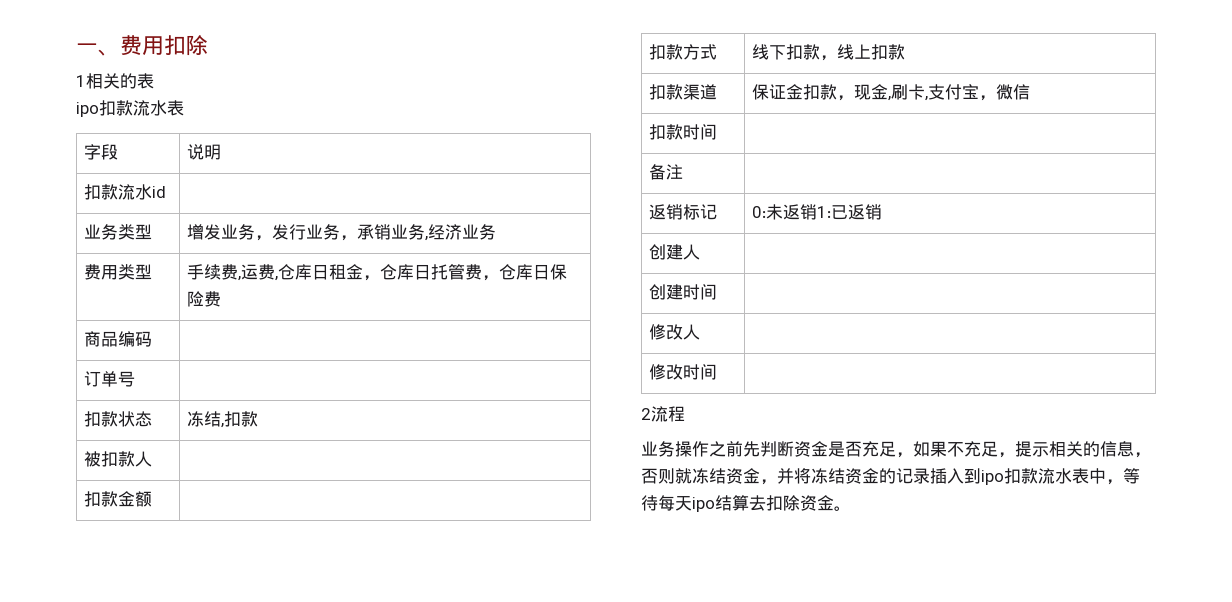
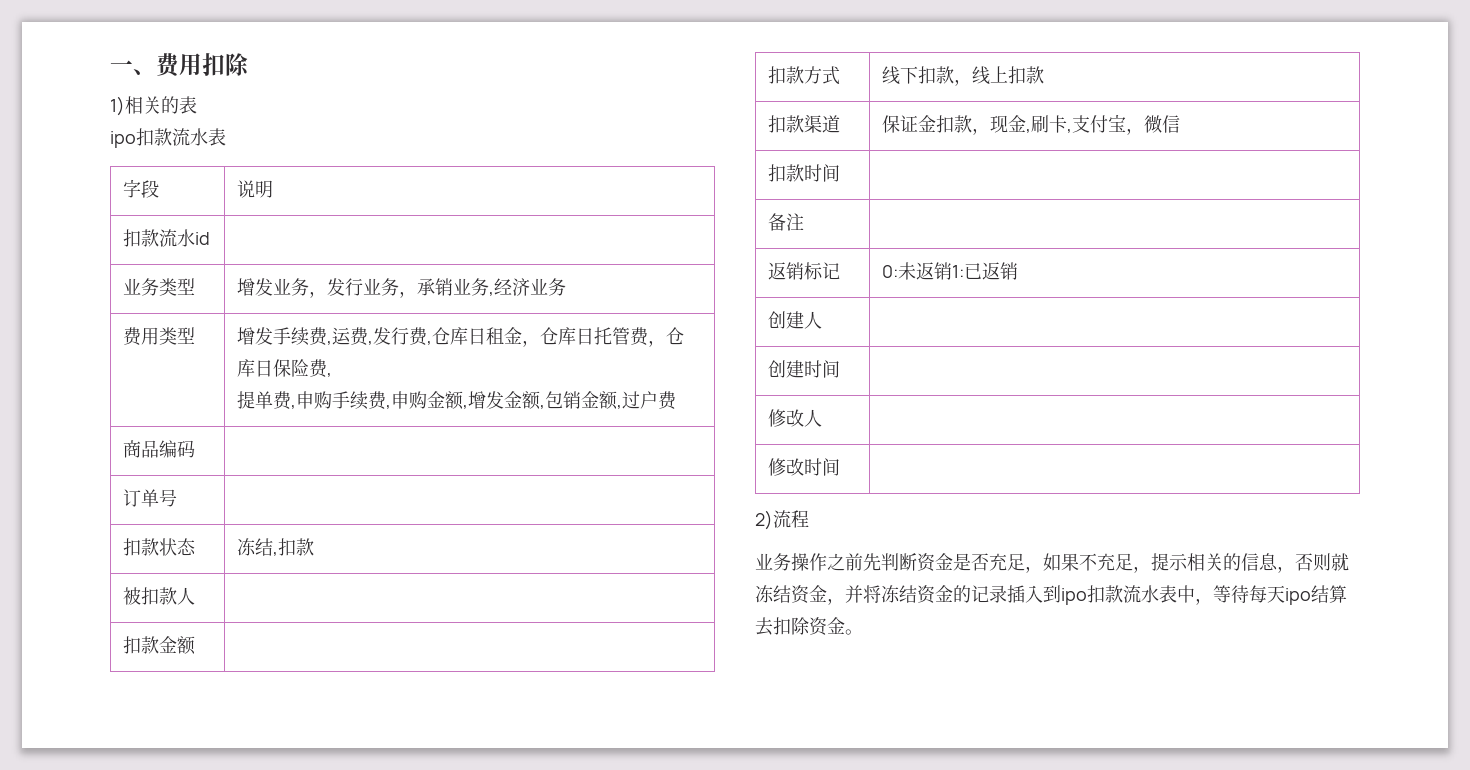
[76,75,86,87] 1 -> [110,96,125,116] 1)
(153, 272) none -> [237,327,274,345] 增发
(279, 278) none -> [373,327,433,346] 发行费,
(222, 299) none -> [327,373,333,377] [237,391,678,410] , // 提单费,申购手续费,申购金额,增发金额,包销金额,过户费
[641,408,651,420] 2 -> [755,510,773,530] 2)

